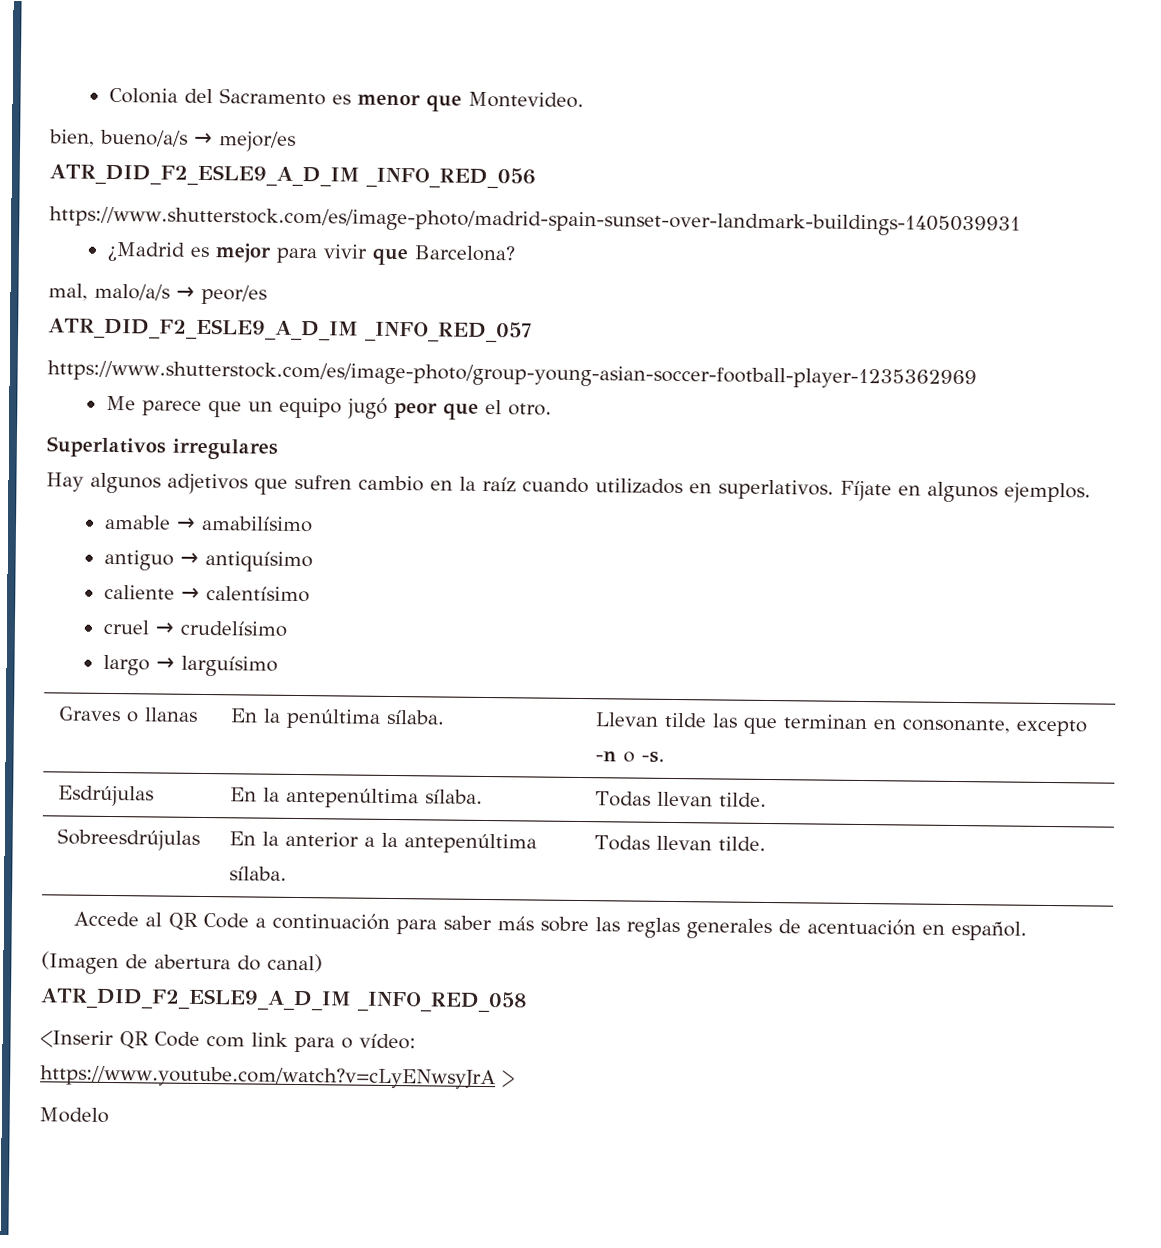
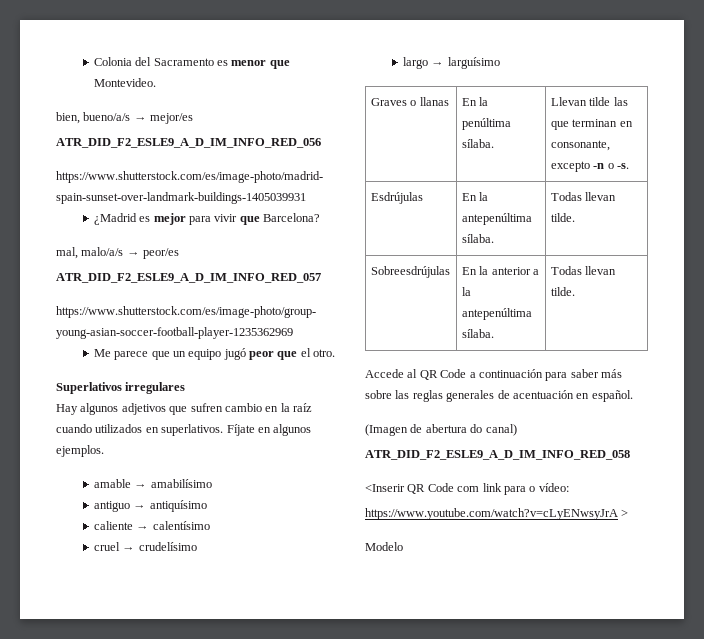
[49,163,536,189] ATR_DID_F2_ESLE9_A_D_IM _INFO_RED_056 -> [56,138,321,148] ATR_DID_F2_ESLE9_A_D_IM_INFO_RED_056
[48,317,532,343] ATR_DID_F2_ESLE9_A_D_IM _INFO_RED_057 -> [56,273,321,283] ATR_DID_F2_ESLE9_A_D_IM_INFO_RED_057
[40,987,527,1013] ATR_DID_F2_ESLE9_A_D_IM _INFO_RED_058 -> [365,450,630,460] ATR_DID_F2_ESLE9_A_D_IM_INFO_RED_058

